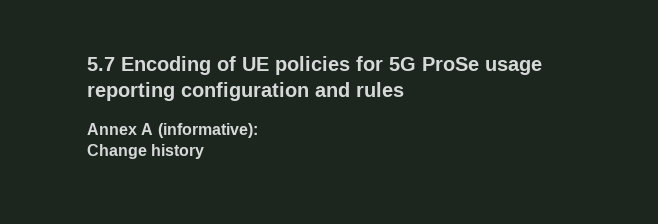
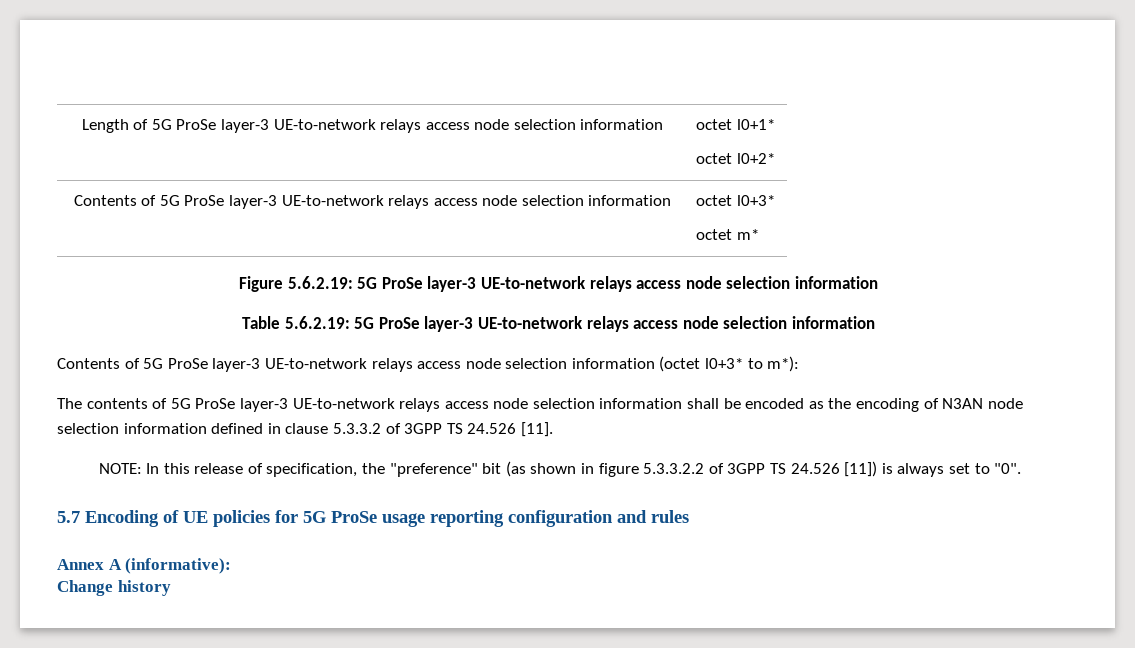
(87, 64) none -> [81,119,664,133] [696,119,775,130] [696,153,775,164] [73,195,672,209] [696,195,775,206] [696,229,759,240] [239,276,878,292] [242,316,875,332] [57,356,800,372] [57,398,1023,412] [57,422,553,437] [98,461,1022,477] Length of 5G ProSe layer-3 UE-to-network relays access node selection information | octet l0+1* // octet l0+2* // Contents of 5G ProSe layer-3 UE-to-network relays access node selection information | octet l0+3* // octet m* // Figure 5.6.2.19: 5G ProSe layer-3 UE-to-network relays access node selection information // Table 5.6.2.19: 5G ProSe layer-3 UE-to-network relays access node selection information // Contents of 5G ProSe layer-3 UE-to-network relays access node selection information (octet l0+3* to m*): // The contents of 5G ProSe layer-3 UE-to-network relays access node selection information shall be encoded as the encoding of N3AN node selection information defined in clause 5.3.3.2 of 3GPP TS 24.526 [11]. // NOTE: In this release of specification, the "preference" bit (as shown in figure 5.3.3.2.2 of 3GPP TS 24.526 [11]) is always set to "0". //

